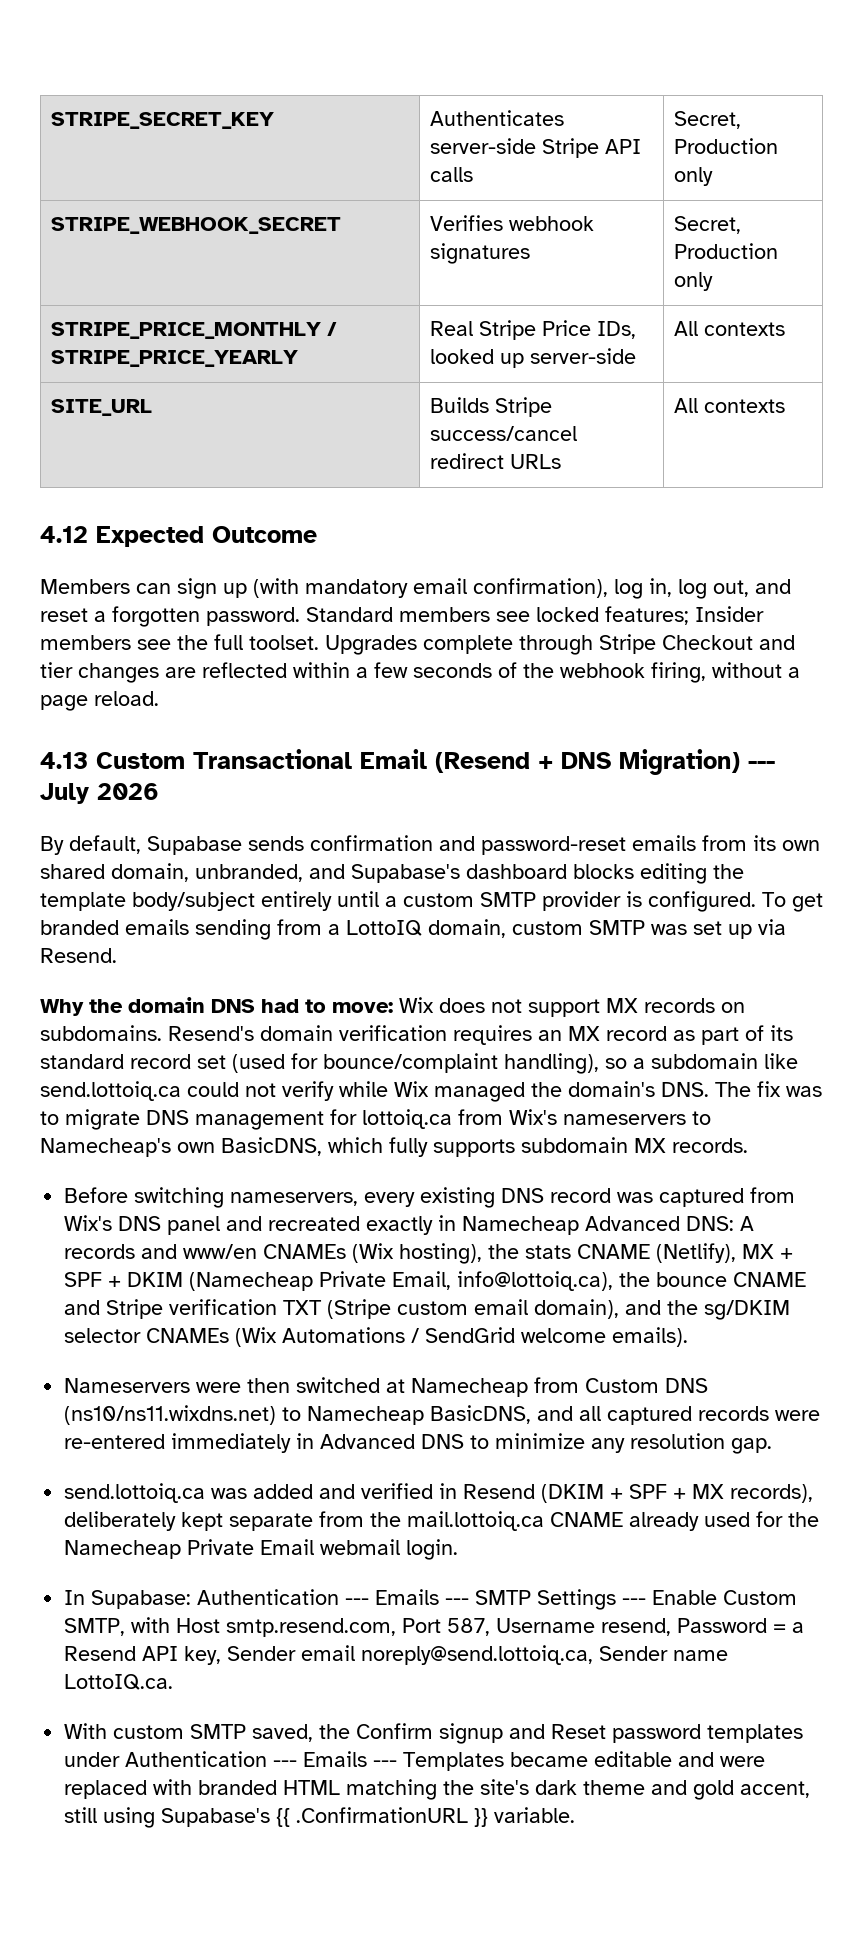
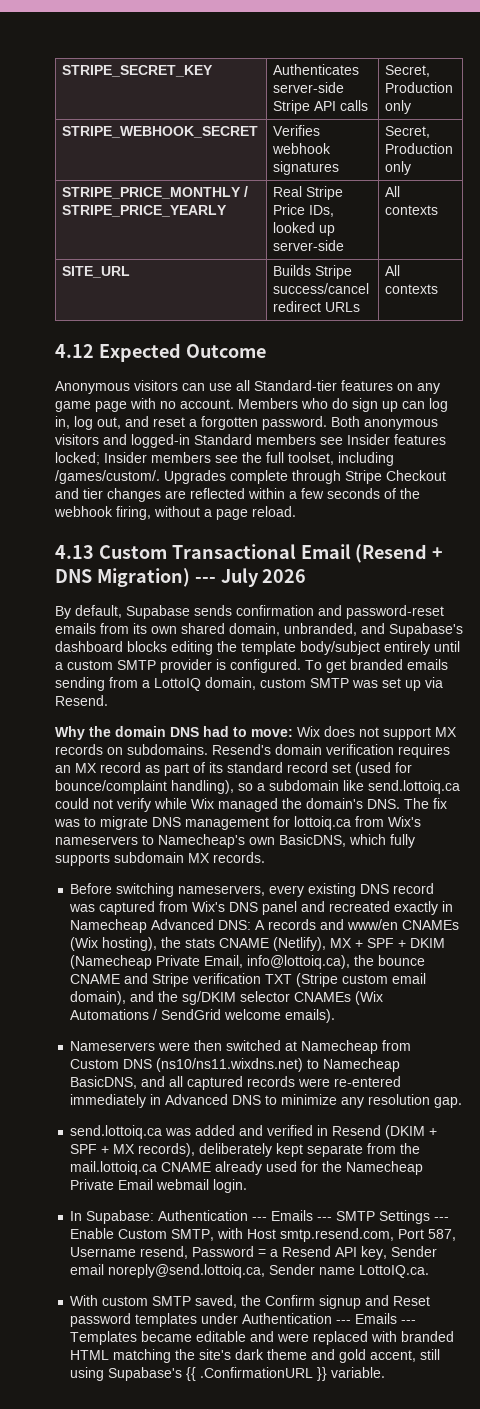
[40,578,608,599] Members can sign up (with mandatory email confirmation), -> [55,380,440,394] [55,398,425,412] Anonymous visitors can use all Standard-tier features on any game page with no account. Members who do sign up can
[306,606,689,625] Standard members see locked features; -> [331,416,438,430] [55,434,446,448] [55,452,100,465] Both anonymous visitors and logged-in Standard members see Insider features locked;
[249,635,319,650] toolset. -> [288,452,394,466] [55,470,160,484] toolset, including /games/custom/.

